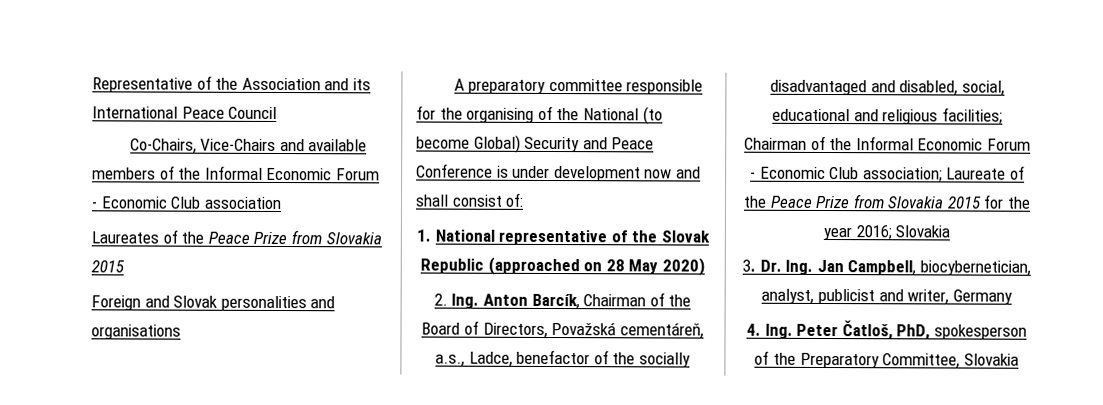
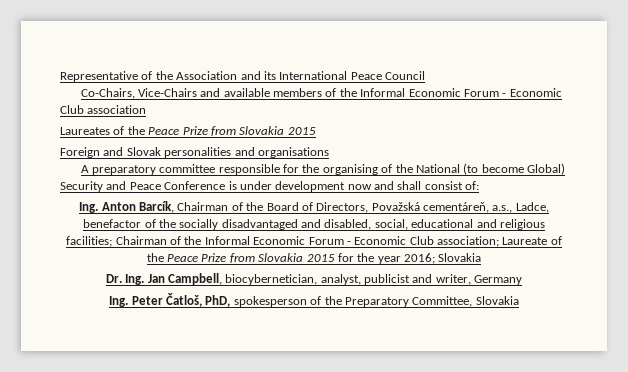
[416,229,710,246] [420,256,705,276] [433,293,448,306] 1. National representative of the Slovak Republic (approached on 28 May 2020) // 2. -> (480, 185) none
[742,259,757,272] 3. -> (482, 257) none
[746,323,762,336] 4. -> (523, 280) none

